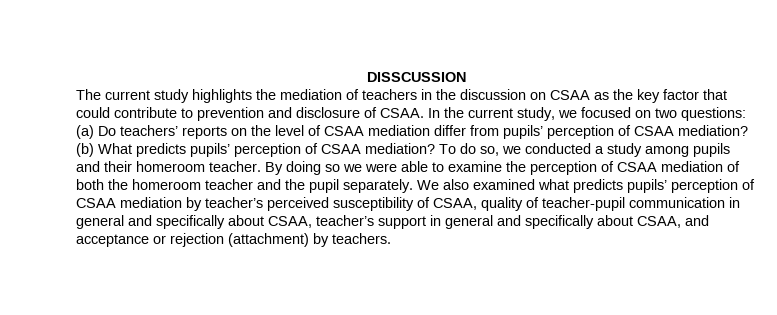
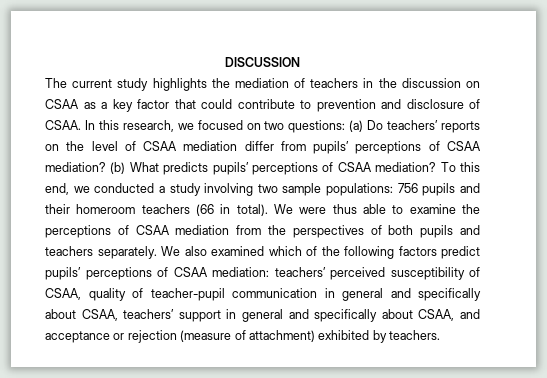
[366,72,466,82] DISSCUSSION -> [225,57,300,67] DISCUSSION
[613,89,633,100] the -> [101,102,107,109] a
[444,107,555,121] the current study, -> [98,120,174,132] this research,
[547,125,614,139] perception -> [355,141,422,154] perceptions
[234,143,301,157] perception -> [252,162,318,175] perceptions
[460,143,499,156] do so, -> [459,162,480,172] [45,183,69,195] this end,
[645,143,730,157] [76,161,397,175] among pupils and their homeroom teacher. By doing so we were -> [204,183,480,196] [45,204,357,216] involving two sample populations: 756 pupils and their homeroom teachers (66 in total). We were thus
[530,161,740,175] [76,179,755,193] [76,197,263,211] perception of CSAA mediation of both the homeroom teacher and the pupil separately. We also examined what predicts pupils’ perception of CSAA mediation by teacher’s -> [45,225,481,238] [45,246,480,259] [45,267,326,280] perceptions of CSAA mediation from the perspectives of both pupils and teachers separately. We also examined which of the following factors predict pupils’ perceptions of CSAA mediation: teachers’
[316,215,374,226] teacher’s -> [123,309,175,319] teachers’
[228,233,309,247] (attachment) -> [180,330,370,342] (measure of attachment) exhibited

